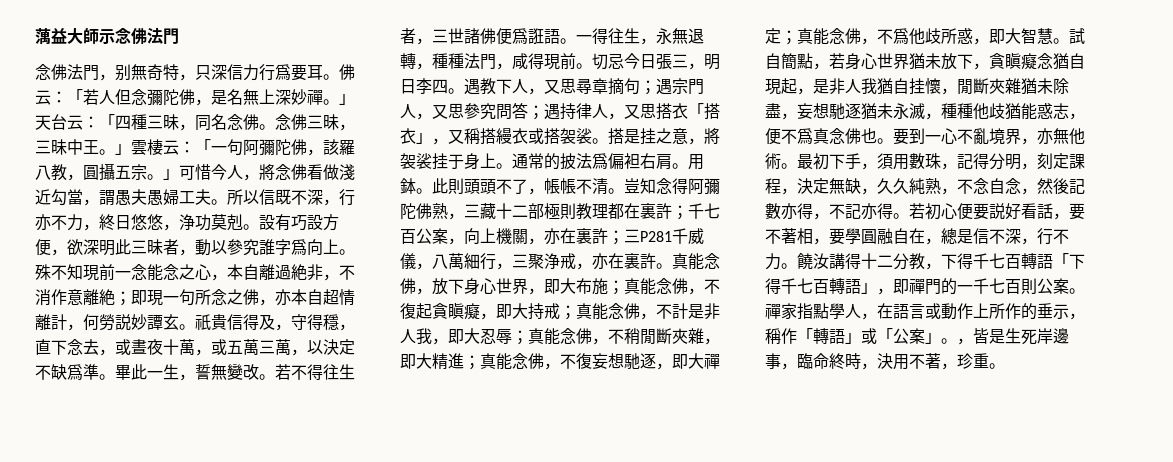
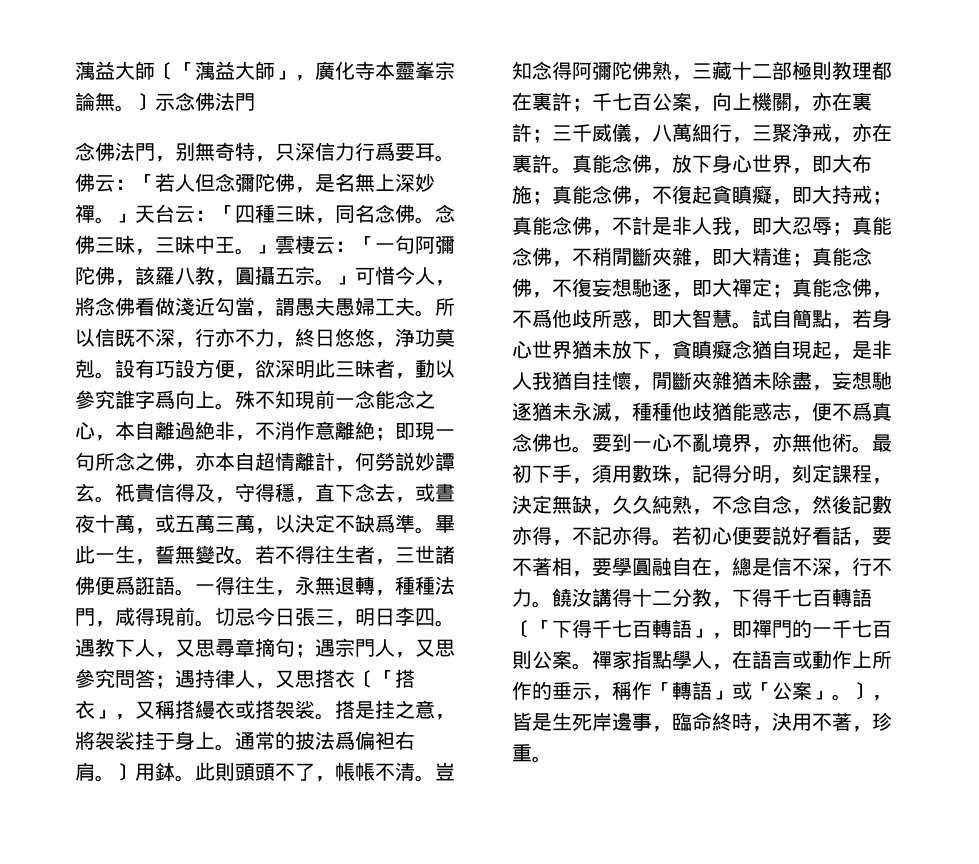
[35,27,99,45] 蕅益大師 -> [75,61,455,81] [75,92,155,112] 蕅益大師〔「蕅益大師」，廣化寺本靈峯宗論無。〕
(688, 111) none -> [355,670,375,688] 〔
(688, 166) none -> [115,763,135,781] 〕
[640,231,672,242] P281 -> (572, 133) none
(1053, 261) none -> [512,620,532,638] 〔
(957, 341) none -> [852,682,872,700] 〕

